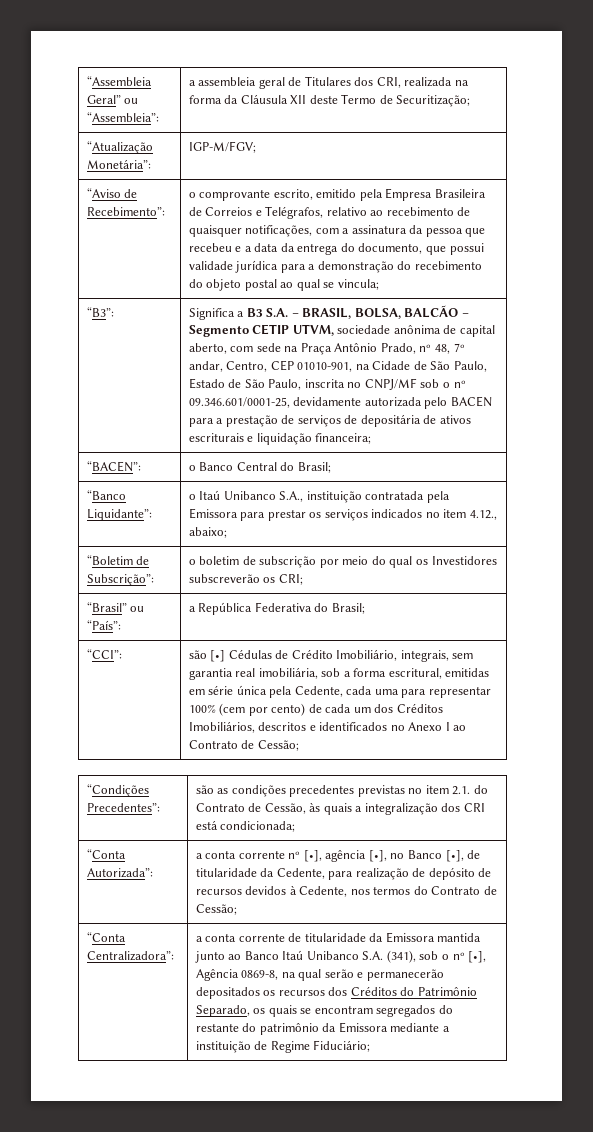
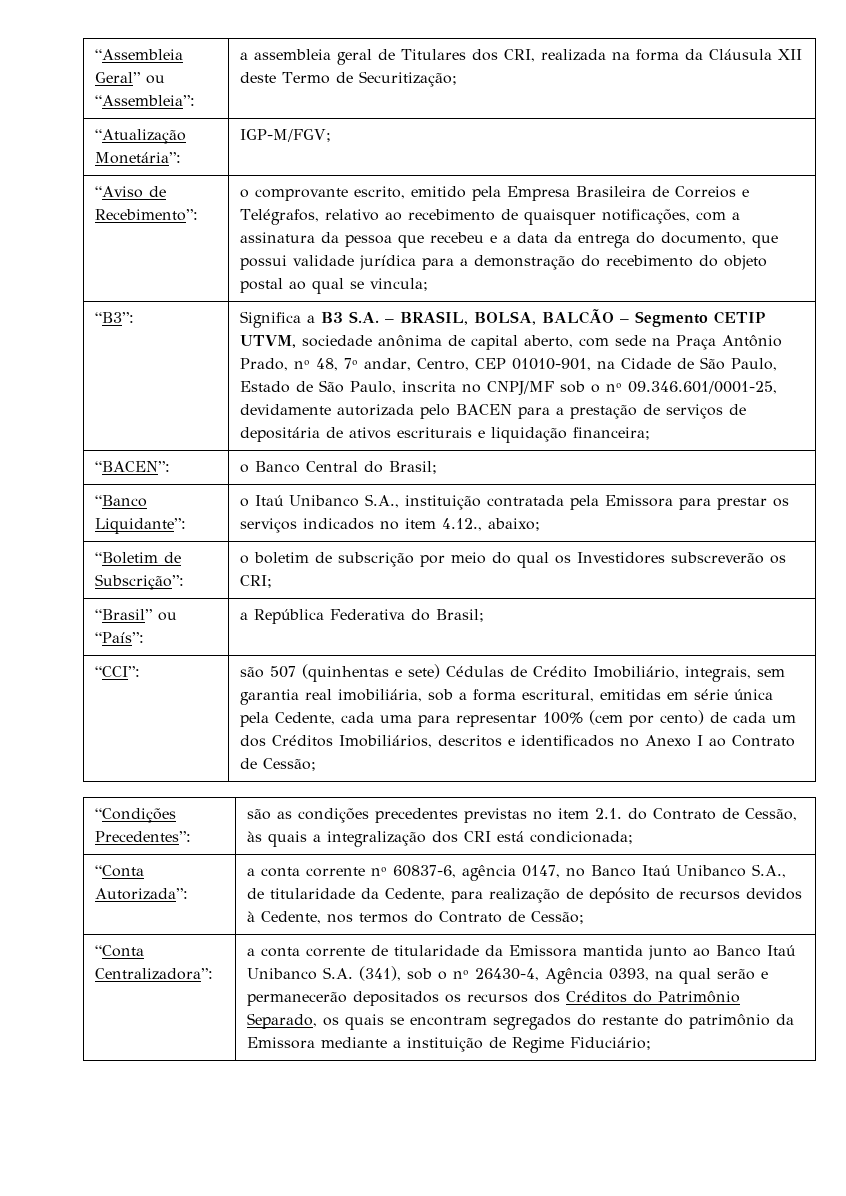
[210,650,226,662] [•] -> [270,664,441,682] 507 (quinhentas e sete)
[303,850,464,862] [•], agência [•], no Banco [•], -> [393,864,787,881] 60837-6, agência 0147, no Banco Itaú Unibanco S.A.,
[468,951,487,963] [195,969,279,981] [•], Agência 0869-8, -> [475,968,650,984] 26430-4, Agência 0393,

